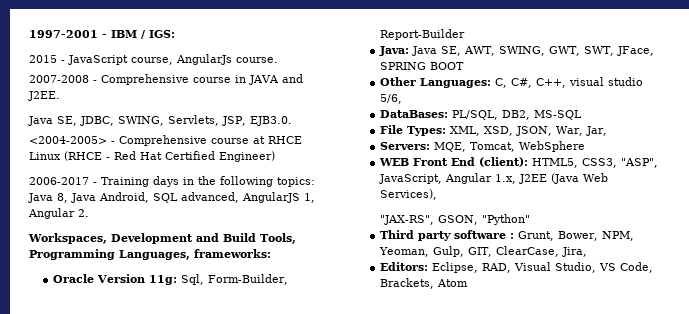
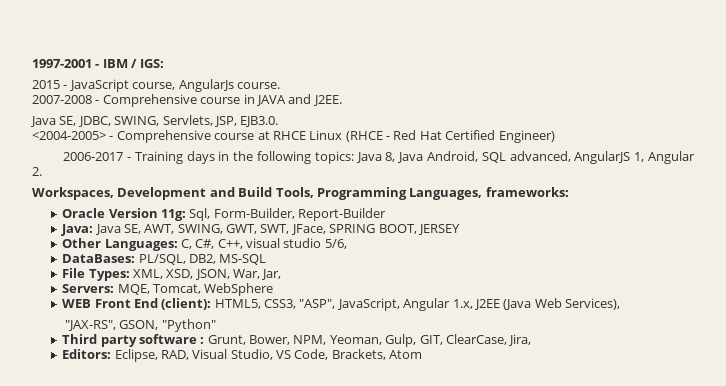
[430,62,465,70] BOOT -> [378,224,460,235] BOOT, JERSEY

